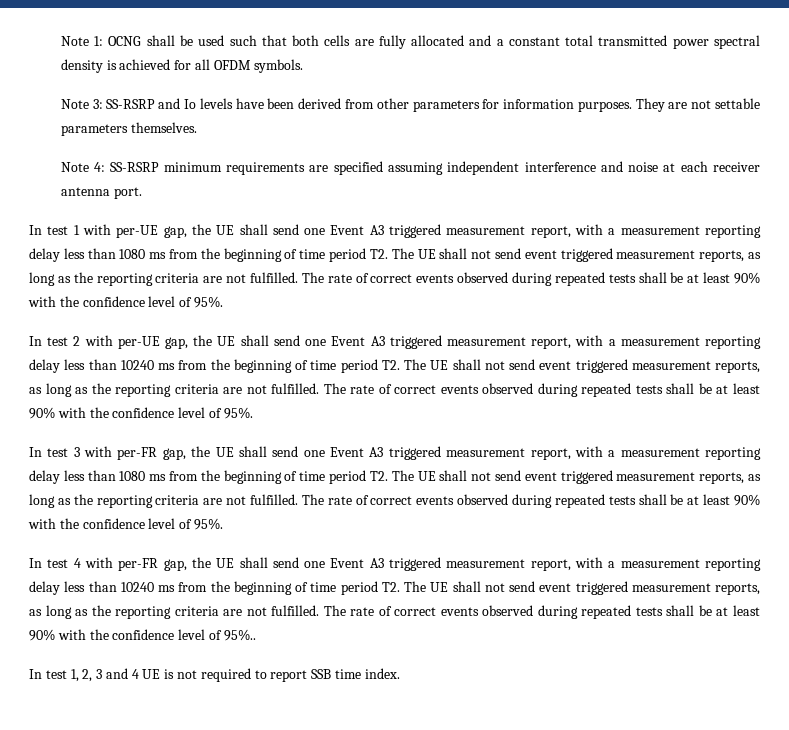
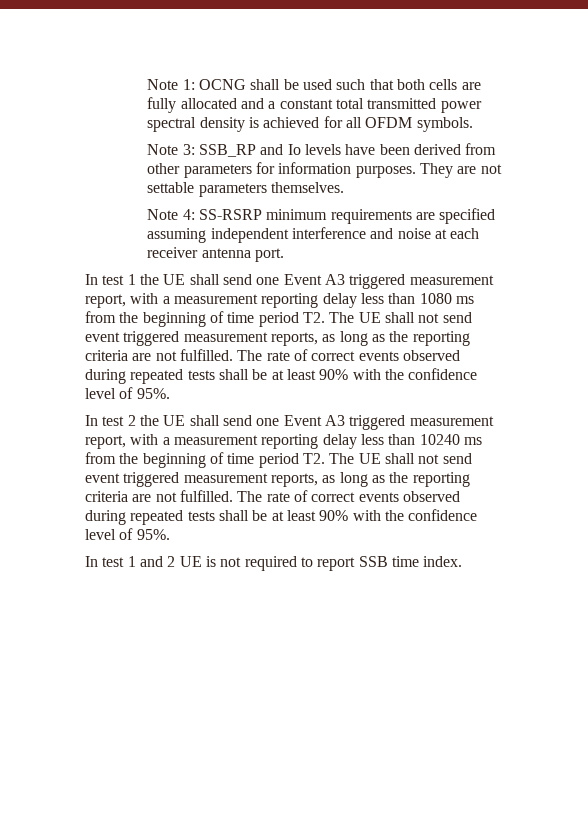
[106,99,156,109] SS-RSRP -> [199,144,257,157] SSB_RP
[82,224,187,238] with per-UE gap, -> (136, 279) none
[84,335,189,349] with per-UE gap, -> (136, 420) none
[73,446,761,460] [29,470,761,484] [29,494,760,508] [28,518,223,530] [29,557,761,571] [29,581,760,595] [29,605,760,619] [29,629,256,641] [29,668,139,682] 3 with per-FR gap, the UE shall send one Event A3 triggered measurement report, with a measurement reporting delay less than 1080 ms from the beginning of time period T2. The UE shall not send event triggered measurement reports, as long as the reporting criteria are not fulfilled. The rate of correct events observed during repeated tests shall be at least 90% with the confidence level of 95%. // In test 4 with per-FR gap, the UE shall send one Event A3 triggered measurement report, with a measurement reporting delay less than 10240 ms from the beginning of time period T2. The UE shall not send event triggered measurement reports, as long as the reporting criteria are not fulfilled. The rate of correct events observed during repeated tests shall be at least 90% with the confidence level of 95%.. // In test 1, 2, 3 and 4 -> [127,556,176,567] 1 and 2

